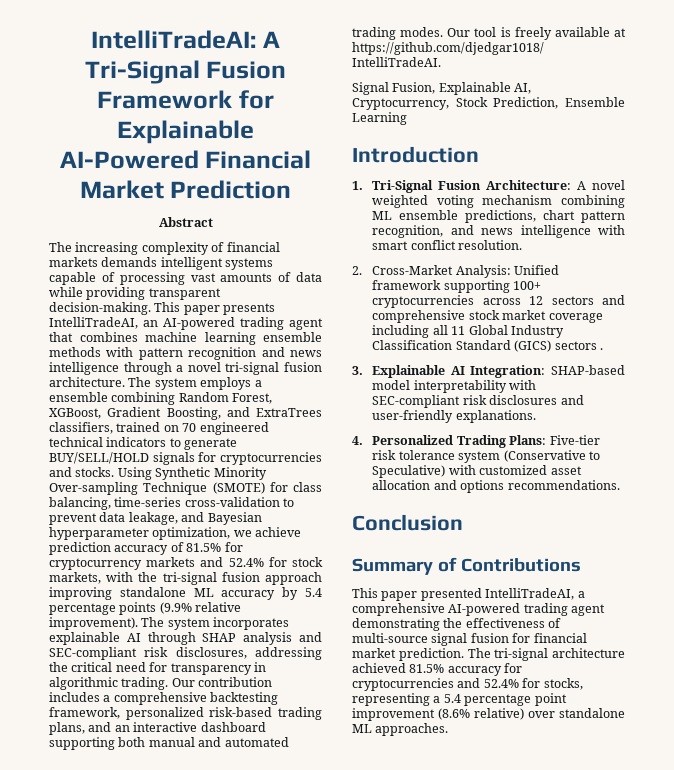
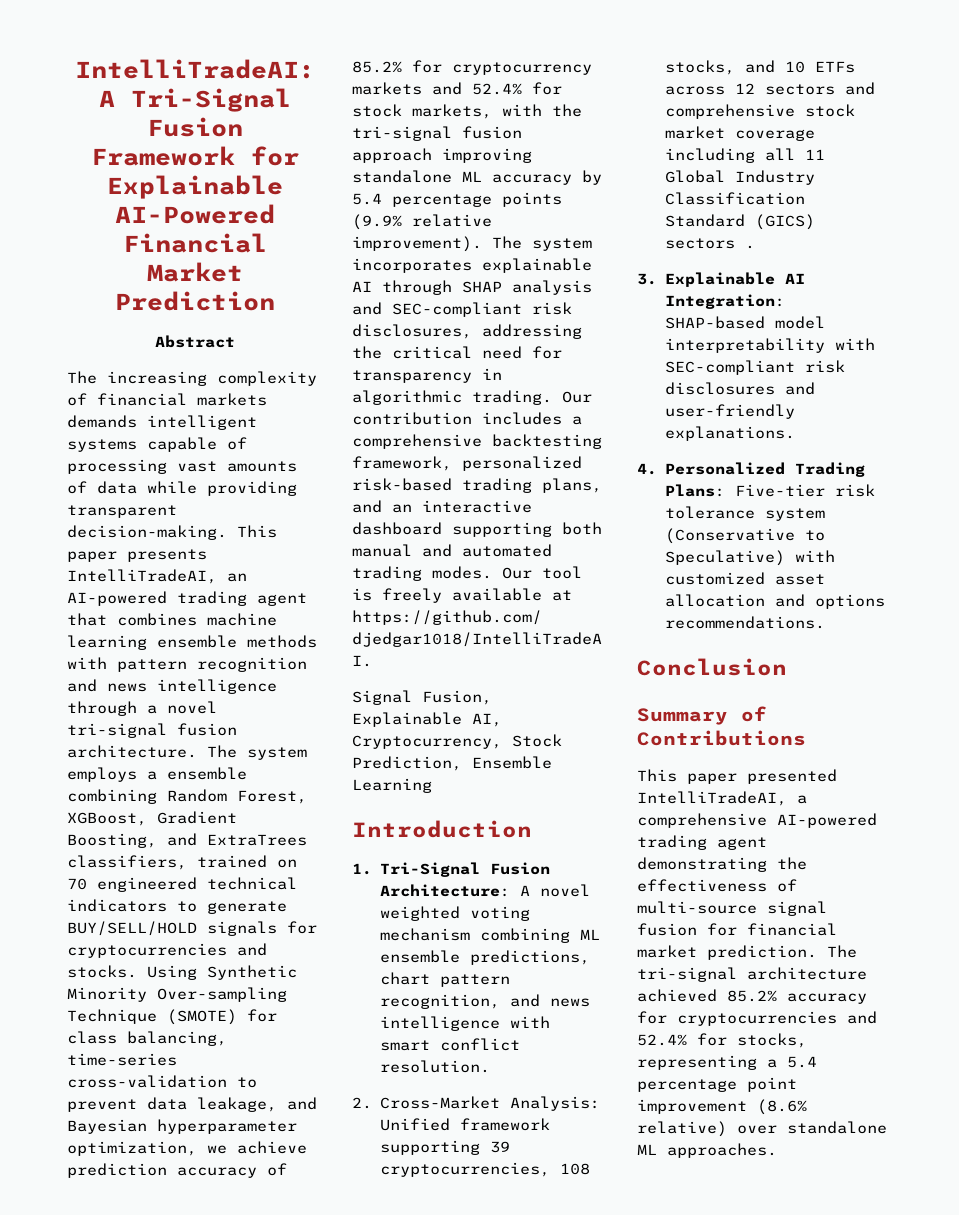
[186,543,222,552] 81.5% -> [352,61,402,73] 85.2%
[513,281,542,290] [372,295,475,308] 100+ cryptocurrencies -> [489,1141,510,1153] [379,1162,590,1177] [664,60,855,75] 39 cryptocurrencies, 108 stocks, and 10 ETFs
[409,664,445,673] 81.5% -> [727,990,777,1002] 85.2%

